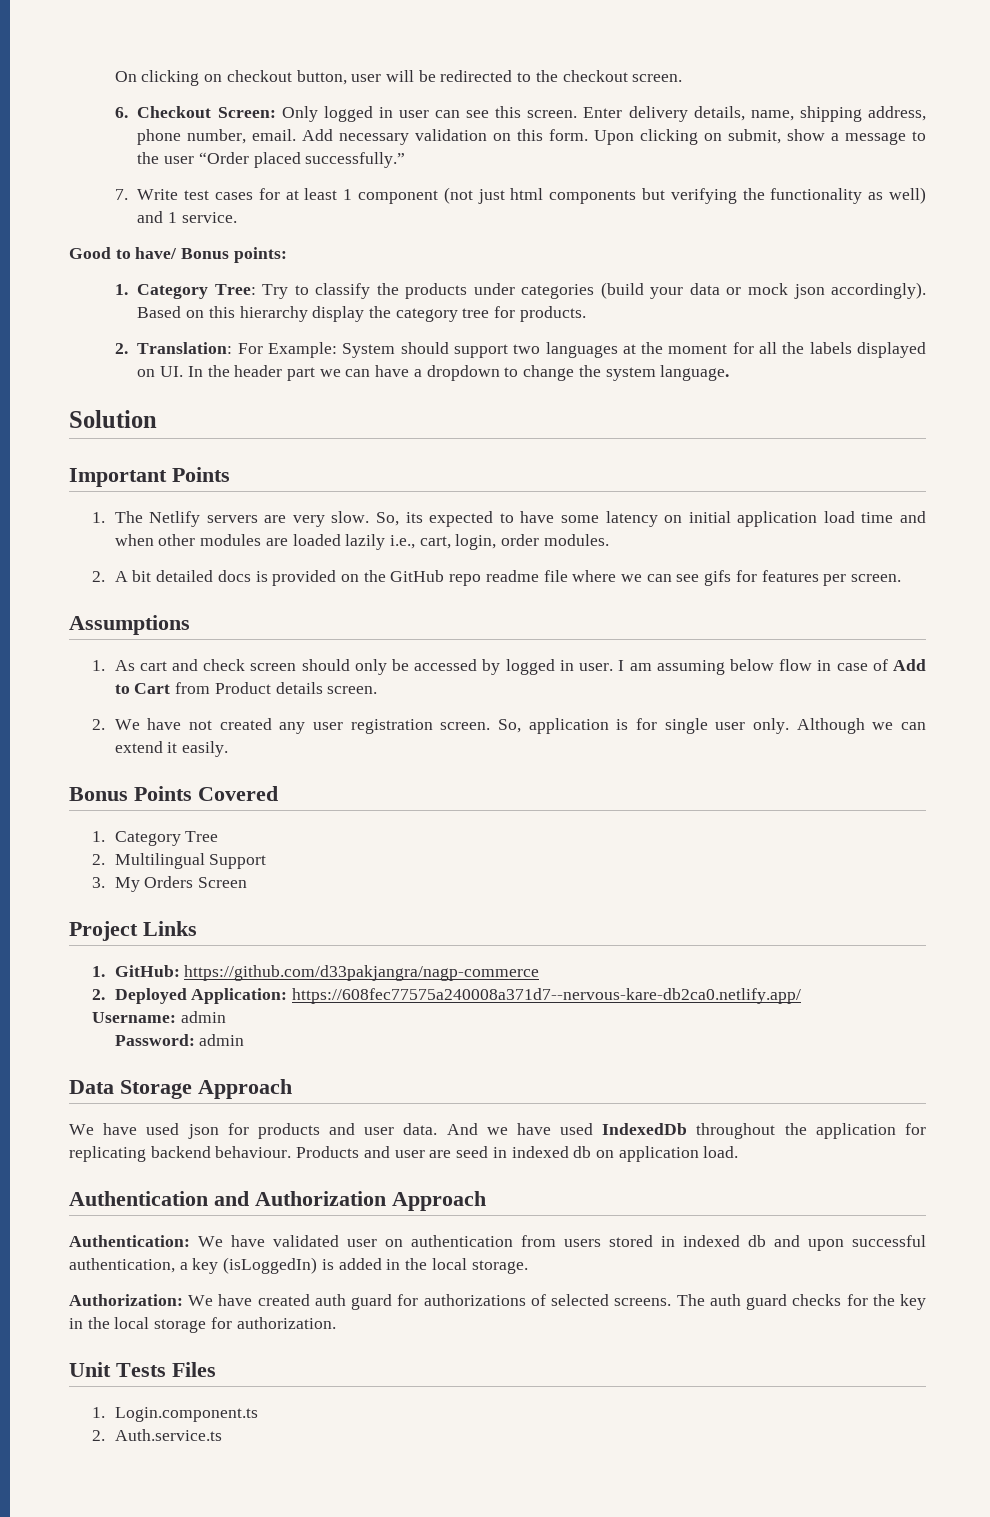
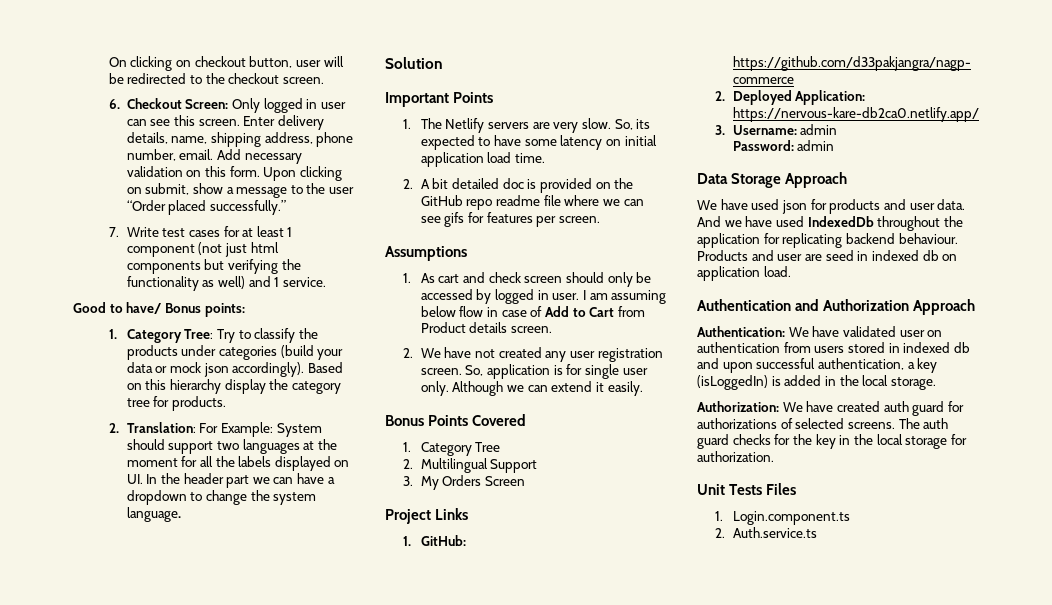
[861,511,927,523] [114,534,609,550] time and when other modules are loaded lazily i.e., cart, login, order modules. -> [515,153,546,163] time.
[217,570,251,582] docs -> [502,178,524,189] doc
[292,988,802,1004] https://608fec77575a240008a371d7--nervous-kare-db2ca0.netlify.app/ // -> [732,107,979,122] [714,125,725,135] https://nervous-kare-db2ca0.netlify.app/ // 3.

